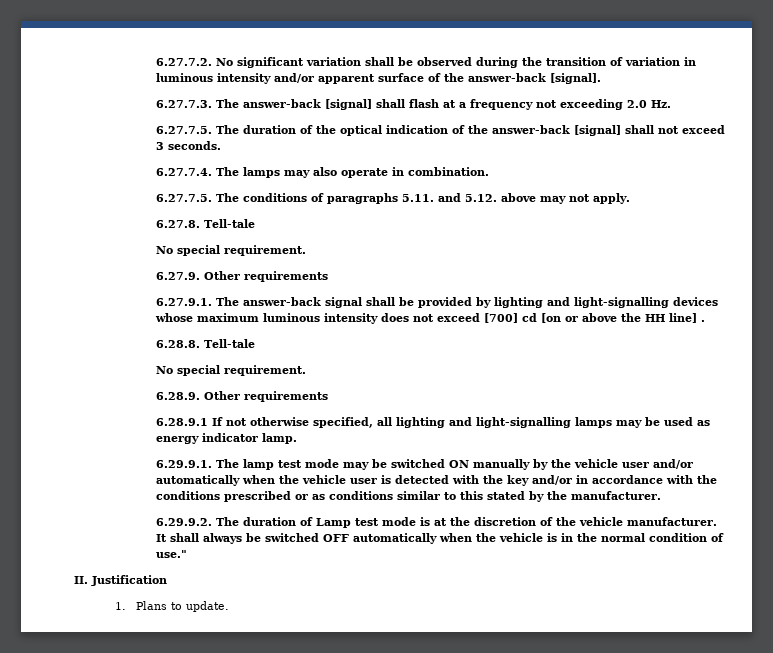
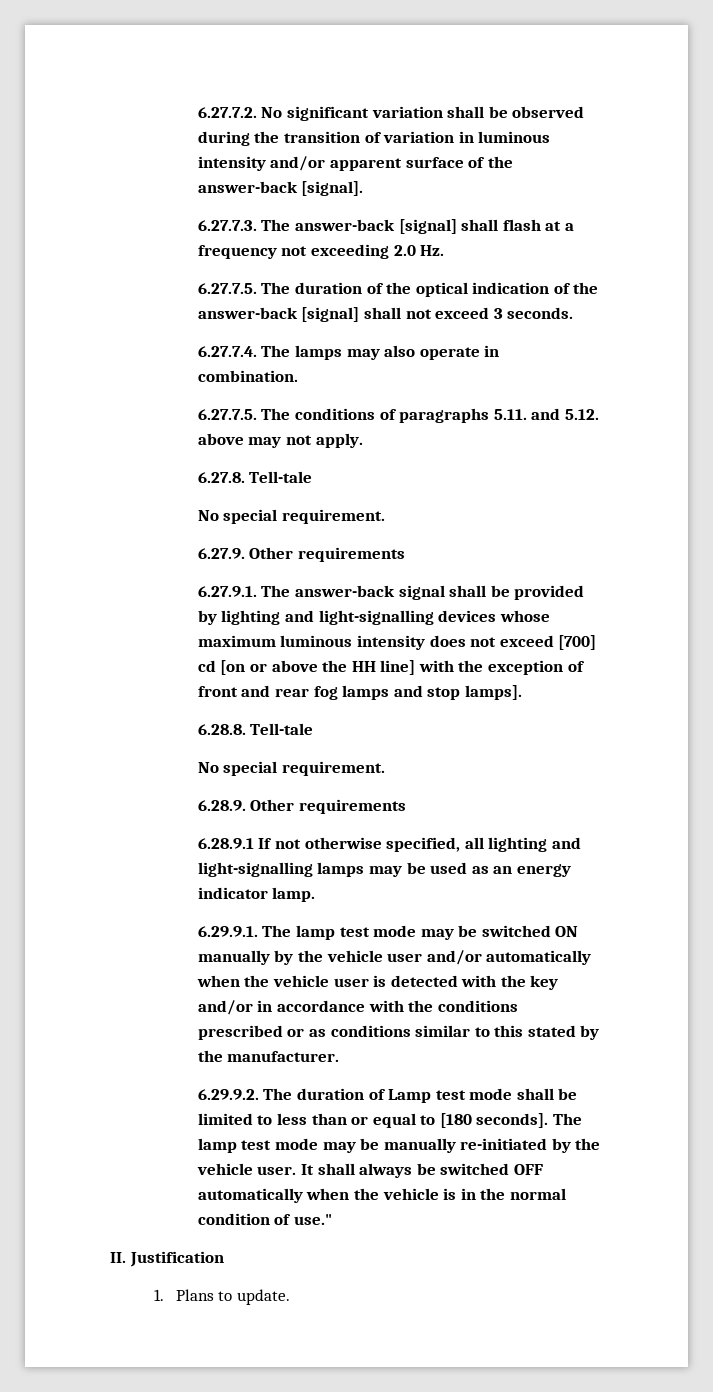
[701,320,706,322] . -> [418,660,585,675] [197,685,522,700] with the exception of front and rear fog lamps and stop lamps].
(711, 423) none -> [493,866,513,874] an
[420,517,718,526] is at the discretion of the vehicle manufacturer. -> [516,1088,578,1100] [197,1113,583,1128] [197,1138,601,1153] [196,1163,297,1175] shall be limited to less than or equal to [180 seconds]. The lamp test mode may be manually re-initiated by the vehicle user.

